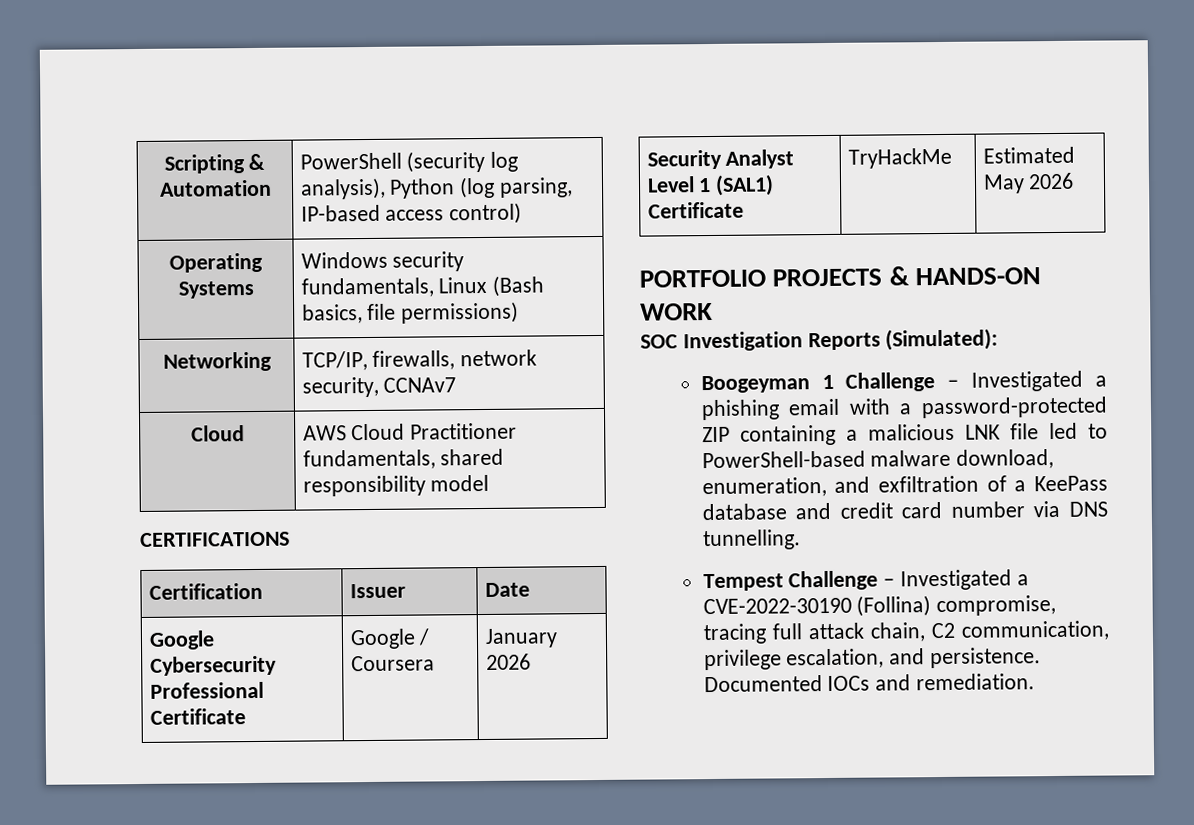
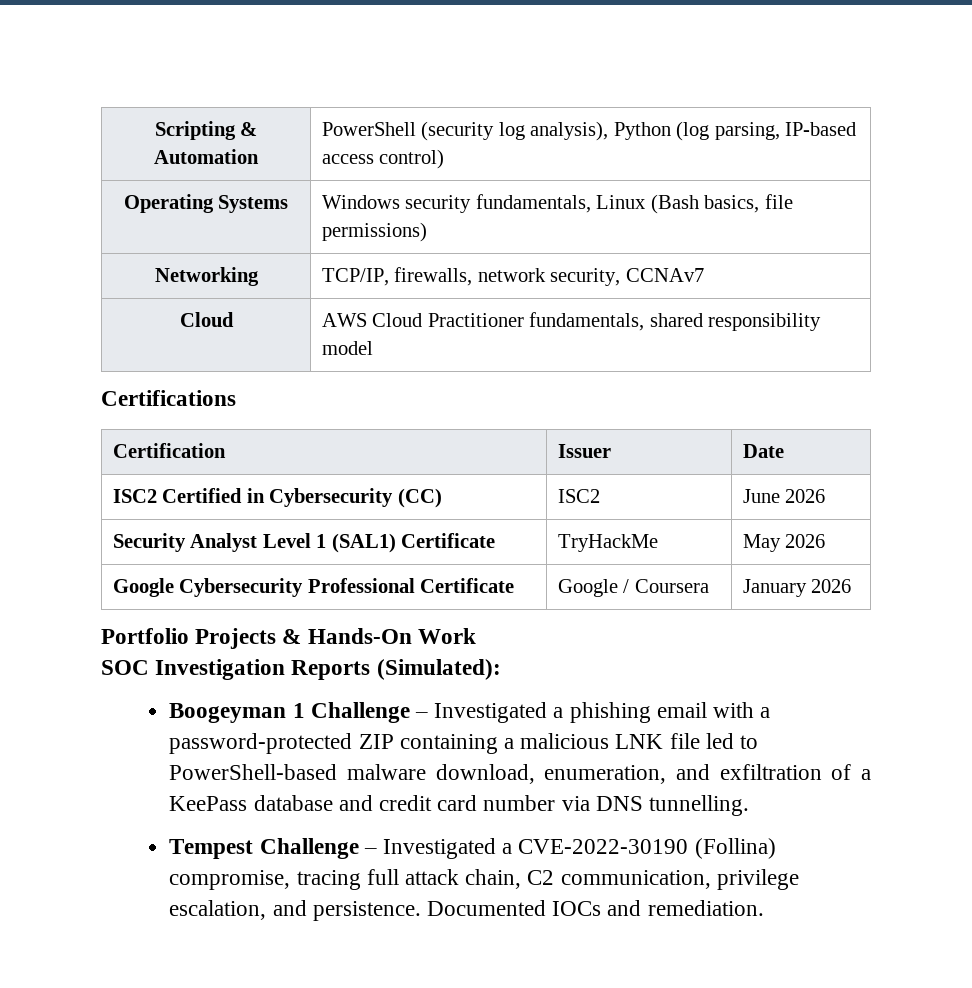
[140,531,290,547] CERTIFICATIONS -> [101,390,236,406] Certifications
(530, 589) none -> [112,488,442,508] [557,489,600,503] [742,489,826,503] [112,533,496,553] [557,534,658,552] [742,534,826,552] // ISC2 Certified in Cybersecurity (CC) | ISC2 | June 2026 // Security Analyst Level 1 (SAL1) Certificate | TryHackMe | May 2026
[646,149,795,170] [646,174,775,196] [647,201,744,219] [847,147,952,169] [982,146,1075,164] [982,172,1075,194] [639,266,1041,288] [640,302,713,321] // Security Analyst Level 1 (SAL1) Certificate | TryHackMe | Estimated May 2026 // PORTFOLIO PROJECTS & HANDS-ON WORK -> [101,628,476,649] // Portfolio Projects & Hands-On Work

